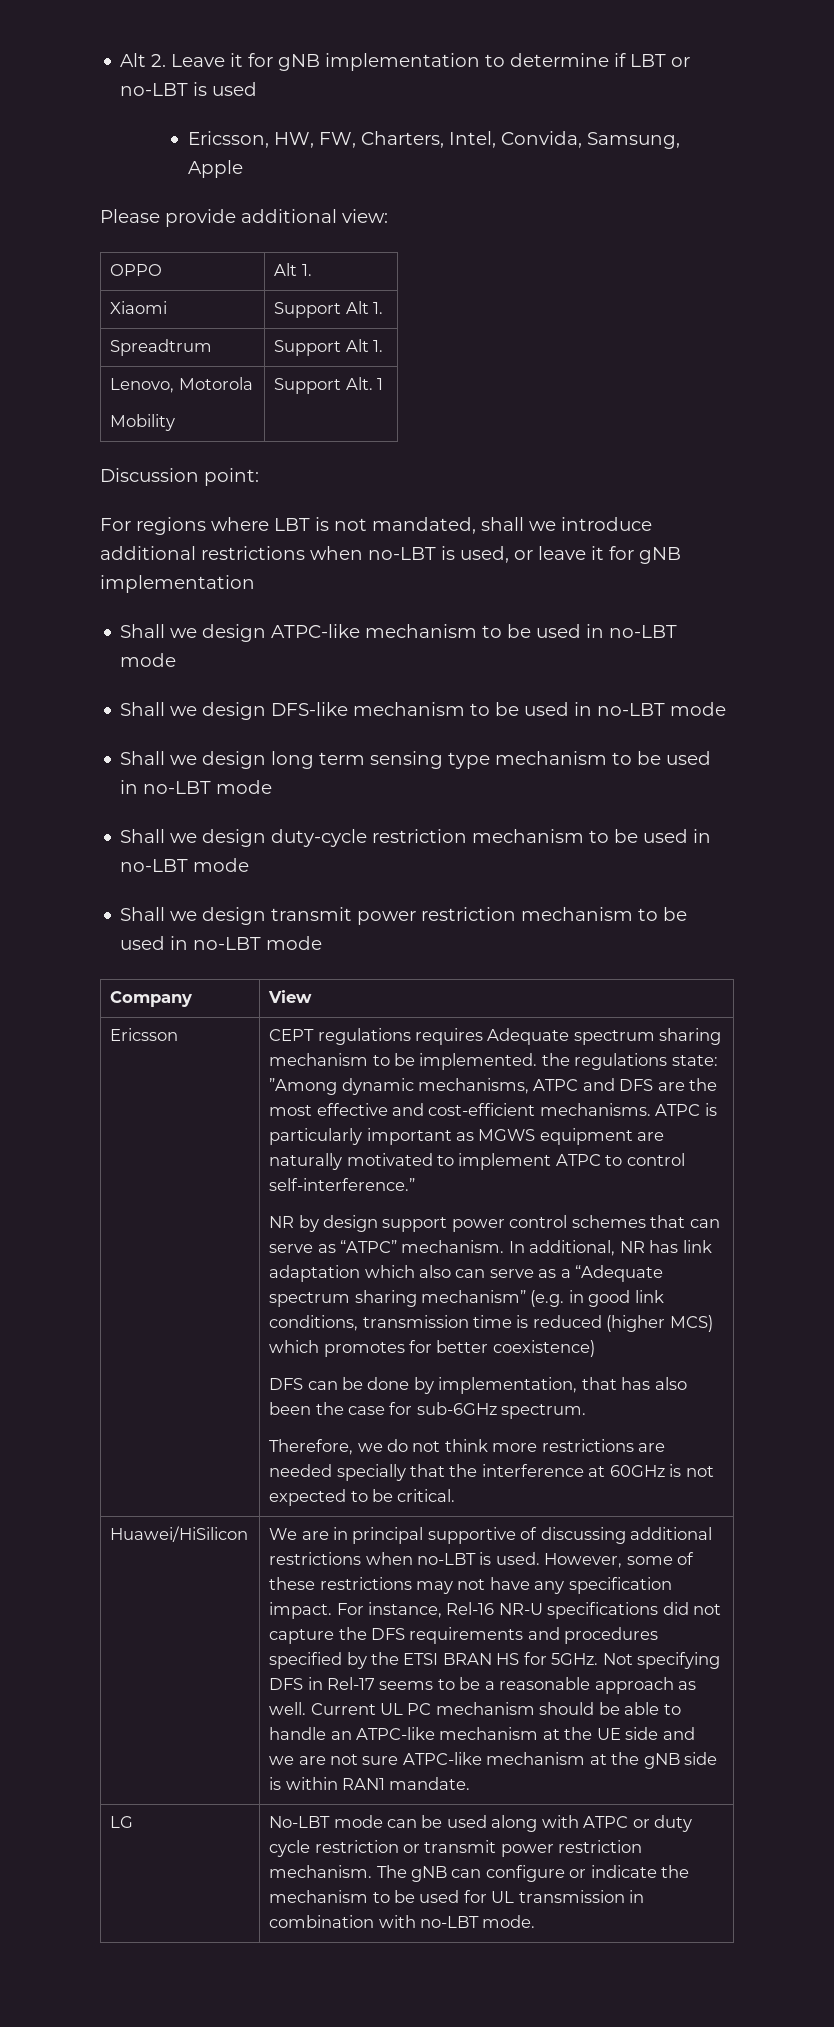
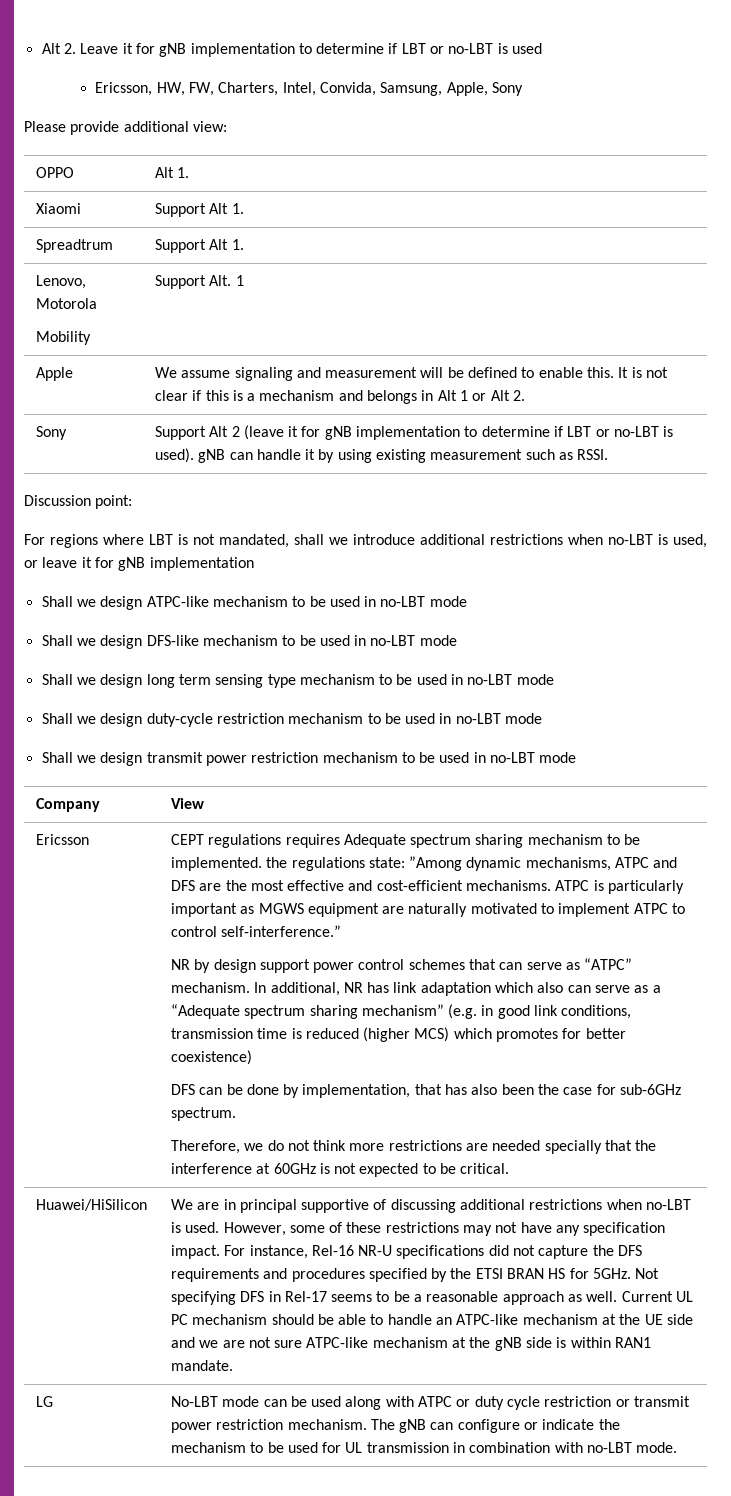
[188,160,244,178] Apple -> [446,82,523,96] Apple, Sony
(383, 384) none -> [35,367,73,381] [154,367,669,381] [154,390,526,404] [35,426,67,440] [154,425,674,440] [154,448,609,463] // Apple | We assume signaling and measurement will be defined to enable this. It is not clear if this is a mechanism and belongs in Alt 1 or Alt 2. // Sony | Support Alt 2 (leave it for gNB implementation to determine if LBT or no-LBT is used). gNB can handle it by using existing measurement such as RSSI.

